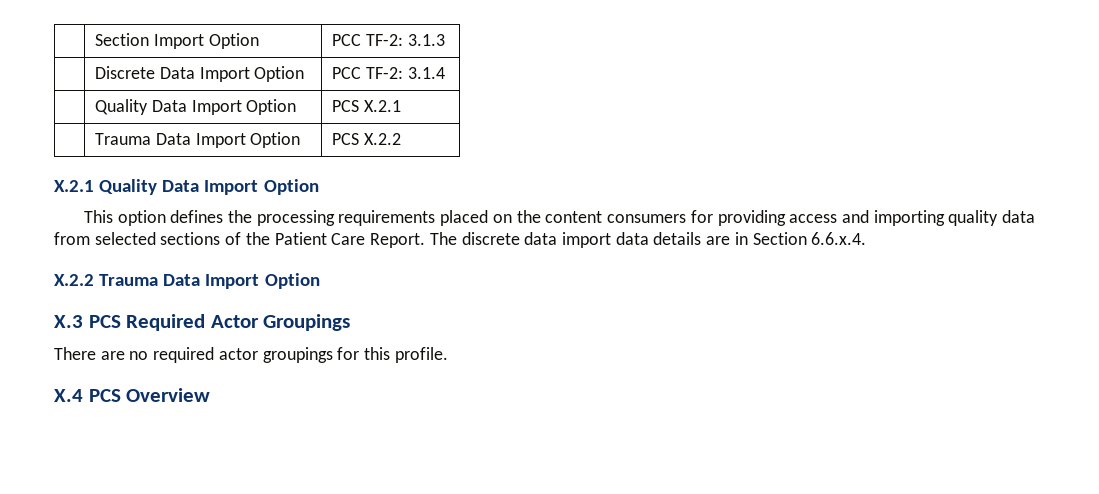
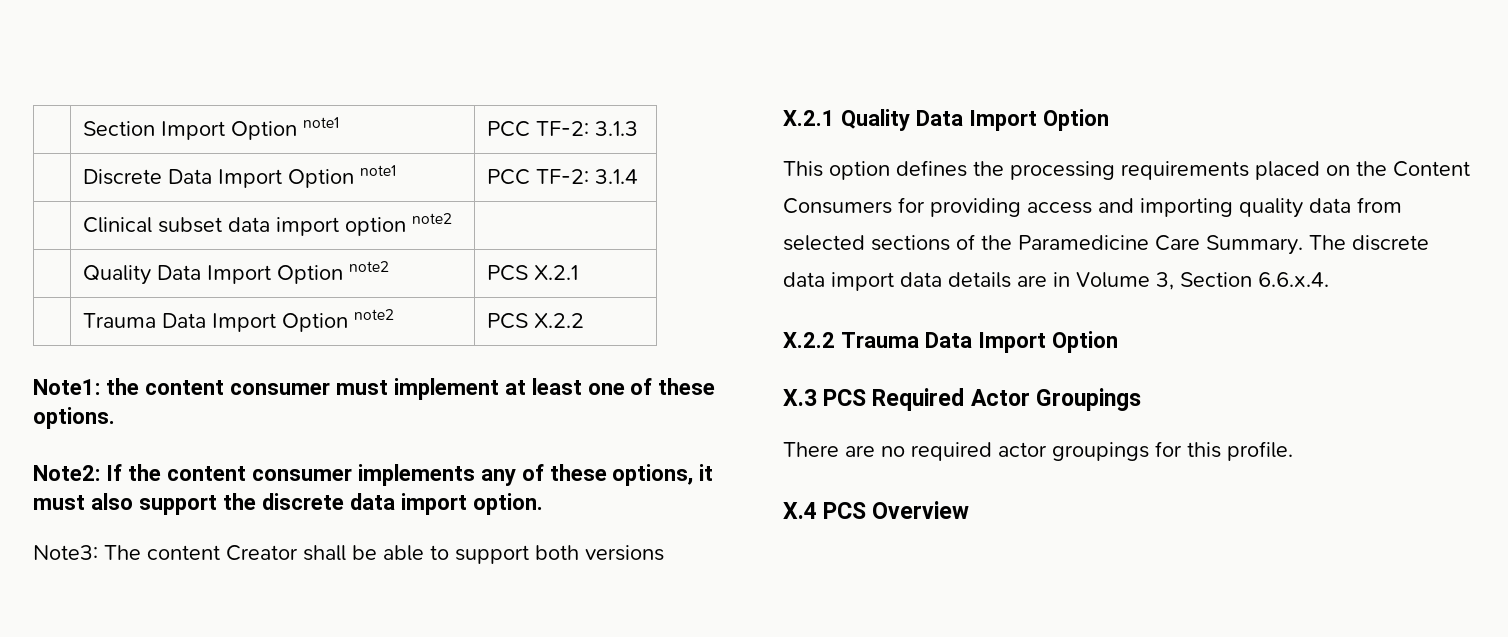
(259, 41) none -> [303,117,340,128] note1
(305, 74) none -> [360,165,397,176] note1
[95,99,297,115] // | Quality Data Import Option -> [83,213,453,236] [83,261,390,285] // | Clinical subset data import option note2 | // | Quality Data Import Option note2
(301, 140) none -> [354,309,395,320] note2
(401, 139) none -> [33,378,716,400] [33,407,115,429] [33,464,714,486] [33,493,543,515] [33,545,664,564] // Note1: the content consumer must implement at least one of these options. // Note2: If the content consumer implements any of these options, it must also support the discrete data import option. // Note3: The content Creator shall be able to support both versions
[545,211,687,223] content consumers -> [1393,161,1470,177] [783,198,892,214] Content Consumers
[274,232,426,248] Patient Care Report. -> [1018,235,1303,255] Paramedicine Care Summary.
(748, 238) none -> [1076,272,1174,290] Volume 3,

